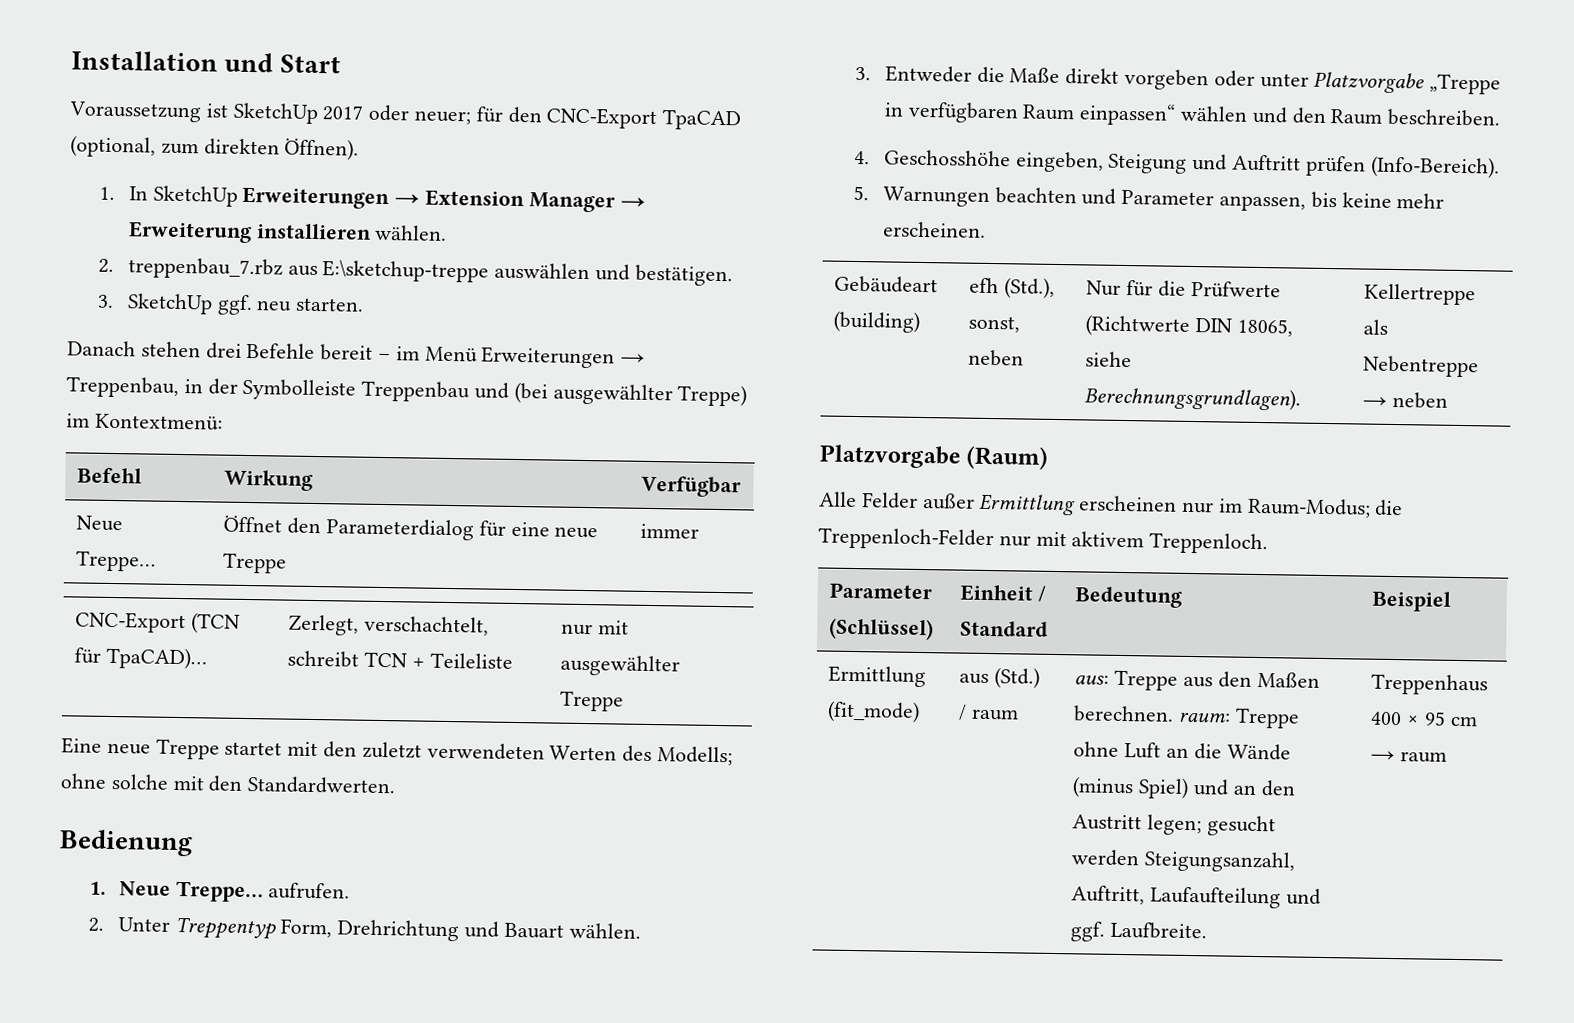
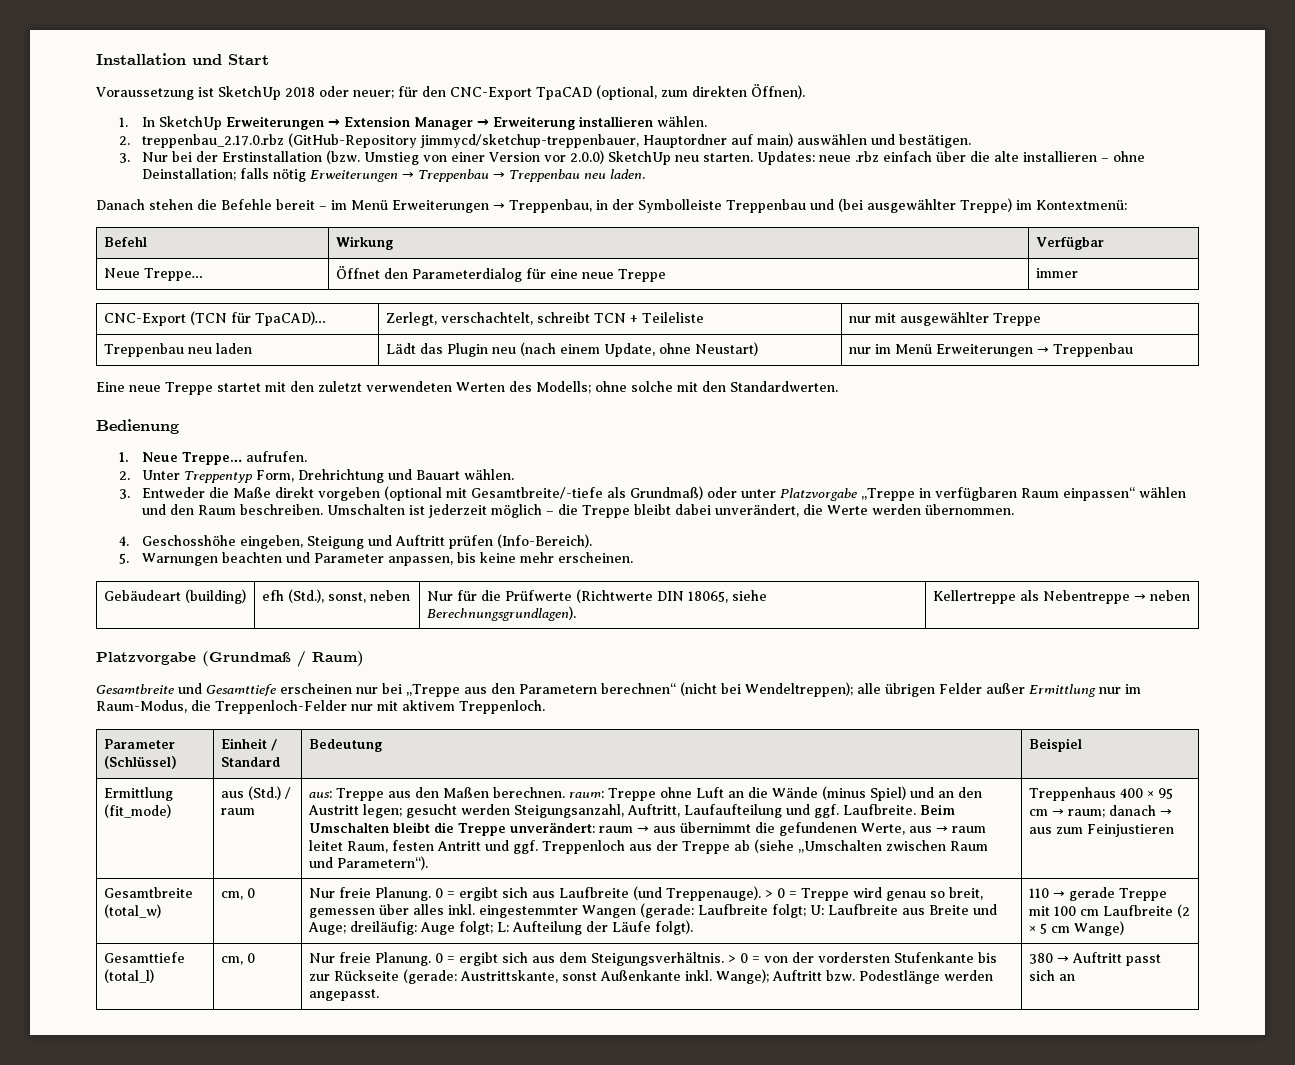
[322,105,364,121] 2017 -> [285,87,315,97] 2018
[127,257,733,287] [96,293,365,316] treppenbau_7.rbz aus E:\sketchup-treppe auswählen und bestätigen. // 3. SketchUp ggf. neu starten. -> [141,133,971,148] [118,150,1145,165] [141,168,645,182] treppenbau_2.17.0.rbz (GitHub-Repository jimmycd/sketchup-treppenbauer, Hauptordner auf main) auswählen und bestätigen. // 3. Nur bei der Erstinstallation (bzw. Umstieg von einer Version vor 2.0.0) SketchUp neu starten. Updates: neue .rbz einfach über die alte installieren – ohne Deinstallation; falls nötig Erweiterungen → Treppenbau → Treppenbau neu laden.
[205,342,242,359] drei -> [197,199,217,210] die
(625, 701) none -> [104,343,253,357] [386,342,759,357] [849,343,1134,357] // Treppenbau neu laden | Lädt das Plugin neu (nach einem Update, ohne Neustart) | nur im Menü Erweiterungen → Treppenbau
(1210, 79) none -> [383,486,703,501] (optional mit Gesamtbreite/-tiefe als Grundmaß)
(1502, 117) none -> [326,504,1014,518] Umschalten ist jederzeit möglich – die Treppe bleibt dabei unverändert, die Werte werden übernommen.
[966,445,1049,470] [819,491,857,508] (Raum) // Alle -> [202,650,364,667] [96,682,935,697] (Grundmaß / Raum) // Gesamtbreite und Gesamttiefe erscheinen nur bei „Treppe aus den Parametern berechnen“ (nicht bei Wendeltreppen); alle übrigen
[1079,495,1371,518] erscheinen nur im Raum-Modus; -> [1099,684,1141,694] [96,700,187,713] nur im Raum-Modus,
(1208, 930) none -> [920,804,956,815] [309,822,987,836] [309,839,989,854] [309,856,429,870] Beim Umschalten bleibt die Treppe unverändert: raum → aus übernimmt die gefundenen Werte, aus → raum leitet Raum, festen Antritt und ggf. Treppenloch aus der Treppe ab (siehe „Umschalten zwischen Raum und Parametern“).
[1400,751,1448,763] raum -> [1068,805,1173,818] [1029,824,1175,837] [104,887,194,898] [104,904,162,918] [221,888,256,900] [309,886,984,901] [309,903,998,918] [308,920,694,935] [1029,887,1168,901] [1029,904,1191,918] [1029,921,1125,936] [104,952,186,963] [104,969,155,983] [221,953,256,965] [309,952,998,966] [309,969,994,984] [309,989,380,1001] [1029,952,1162,966] [1029,970,1076,981] raum; danach → aus zum Feinjustieren // Gesamtbreite (total_w) | cm, 0 | Nur freie Planung. 0 = ergibt sich aus Laufbreite (und Treppenauge). > 0 = Treppe wird genau so breit, gemessen über alles inkl. eingestemmter Wangen (gerade: Laufbreite folgt; U: Laufbreite aus Breite und Auge; dreiläufig: Auge folgt; L: Aufteilung der Läufe folgt). | 110 → gerade Treppe mit 100 cm Laufbreite (2 × 5 cm Wange) // Gesamttiefe (total_l) | cm, 0 | Nur freie Planung. 0 = ergibt sich aus dem Steigungsverhältnis. > 0 = von der vordersten Stufenkante bis zur Rückseite (gerade: Austrittskante, sonst Außenkante inkl. Wange); Auftritt bzw. Podestlänge werden angepasst. | 380 → Auftritt passt sich an

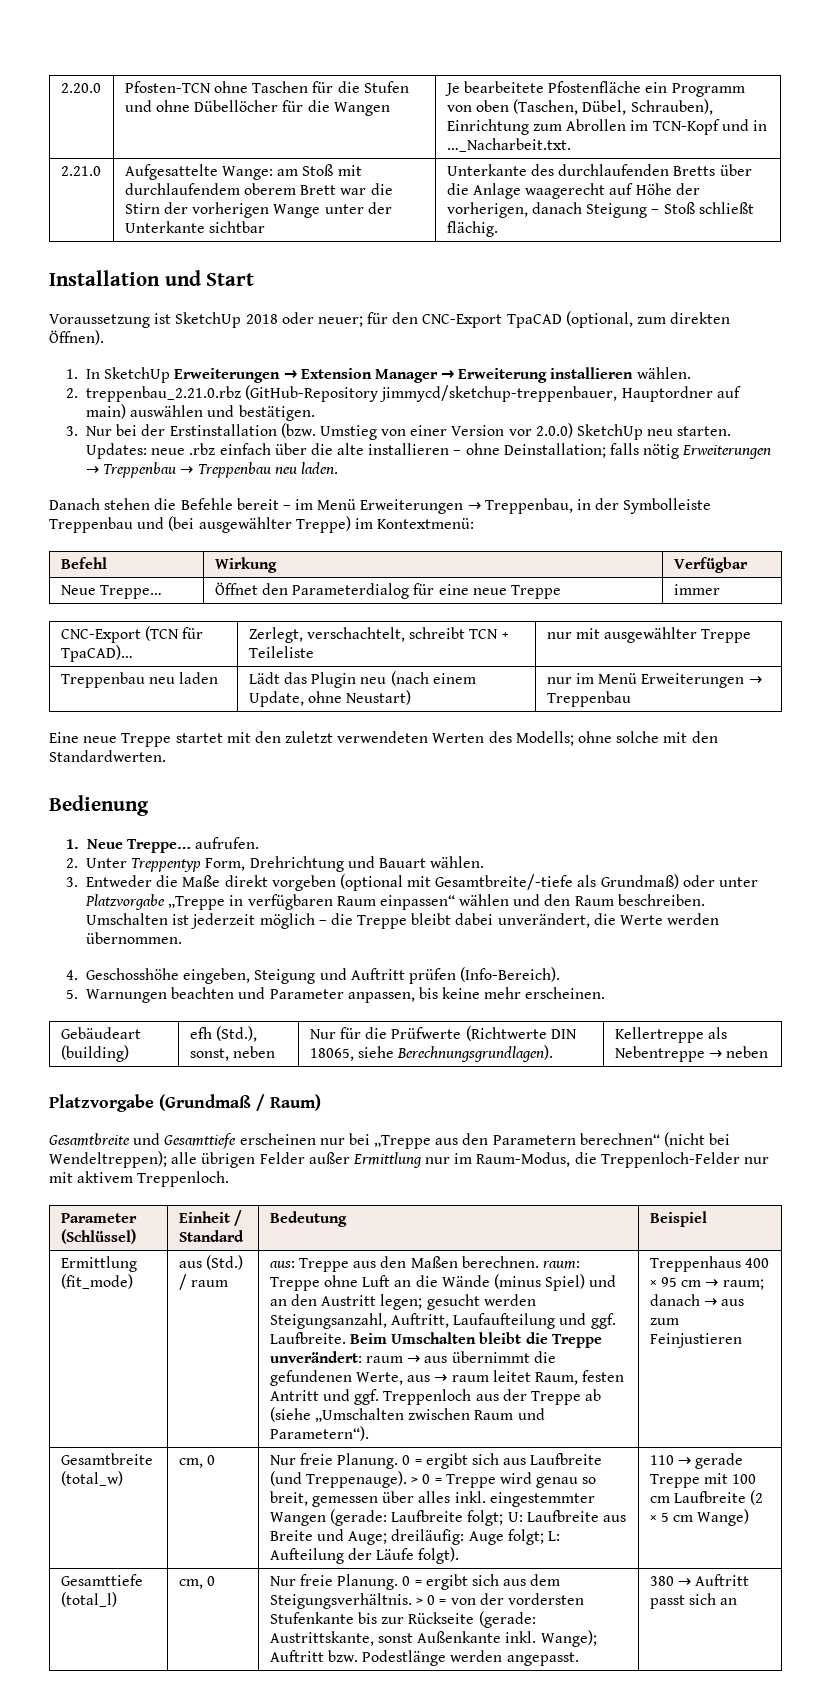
(96, 59) none -> [60,83,101,93] [124,81,409,93] [124,100,390,116] [444,81,745,97] [446,99,713,115] [446,119,767,135] [446,138,571,152] [60,166,101,176] [124,164,362,180] [124,183,393,195] [124,202,392,218] [124,221,265,233] [446,164,752,176] [446,183,700,199] [446,202,754,218] [446,221,498,237] 2.20.0 | Pfosten-TCN ohne Taschen für die Stufen und ohne Dübellöcher für die Wangen | Je bearbeitete Pfostenfläche ein Programm von oben (Taschen, Dübel, Schrauben), Einrichtung zum Abrollen im TCN-Kopf und in …_Nacharbeit.txt. // 2.21.0 | Aufgesattelte Wange: am Stoß mit durchlaufendem oberem Brett war die Stirn der vorherigen Wange unter der Unterkante sichtbar | Unterkante des durchlaufenden Bretts über die Anlage waagerecht auf Höhe der vorherigen, danach Steigung – Stoß schließt flächig. //
[141,134,284,148] treppenbau_2.17.0.rbz -> [85,386,241,402] treppenbau_2.21.0.rbz

